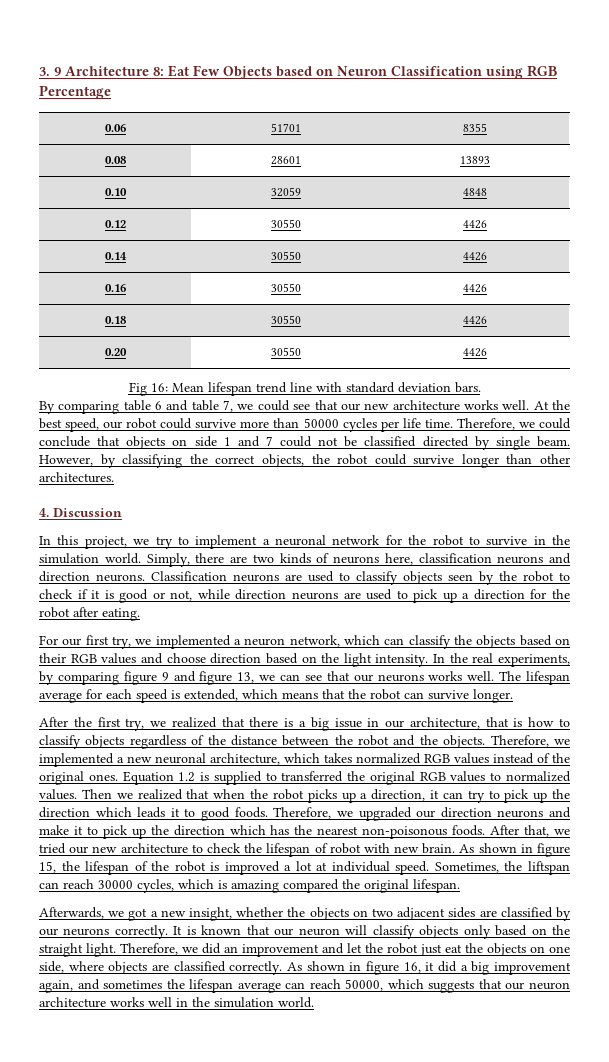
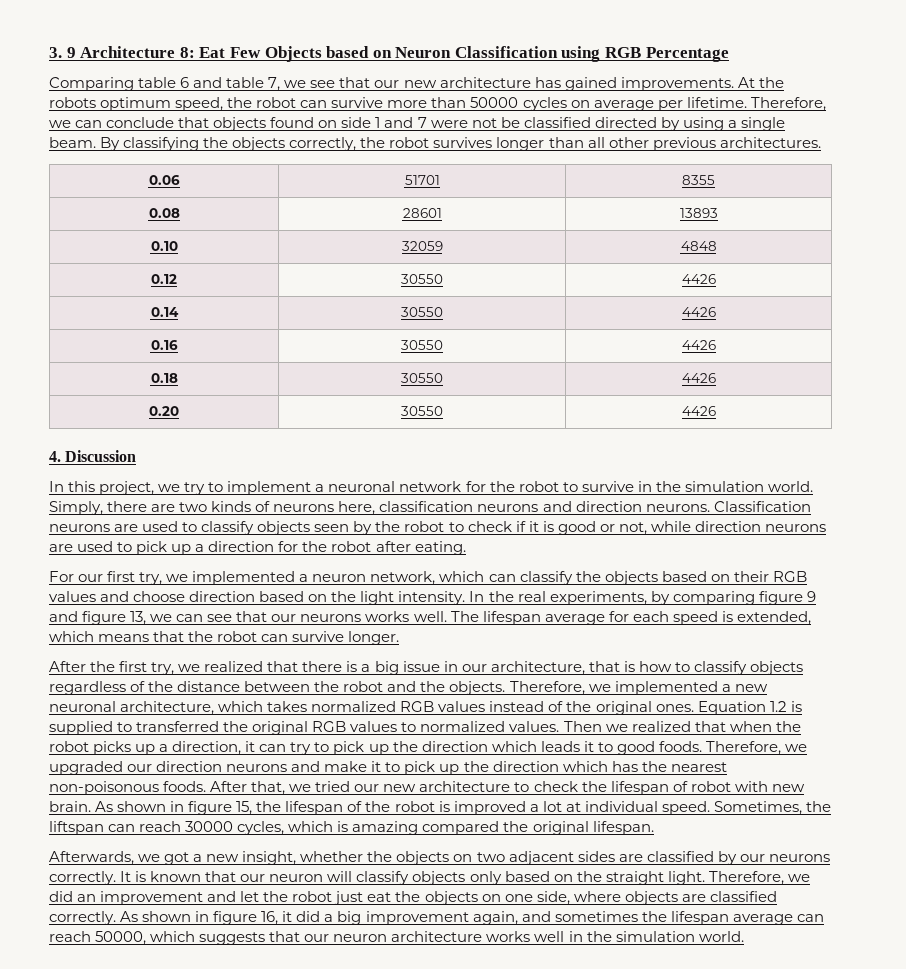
(111, 92) none -> [49,77,784,91] [49,97,826,111] [49,117,785,131] [49,137,821,151] // Comparing table 6 and table 7, we see that our new architecture has gained improvements. At the robots optimum speed, the robot can survive more than 50000 cycles on average per lifetime. Therefore, we can conclude that objects found on side 1 and 7 were not be classified directed by using a single beam. By classifying the objects correctly, the robot survives longer than all other previous architectures.
[128,382,481,396] [39,400,571,414] [39,418,571,432] [39,436,570,450] [39,454,570,468] [39,472,114,483] // Fig 16: Mean lifespan trend line with standard deviation bars. // By comparing table 6 and table 7, we could see that our new architecture works well. At the best speed, our robot could survive more than 50000 cycles per life time. Therefore, we could conclude that objects on side 1 and 7 could not be classified directed by single beam. However, by classifying the correct objects, the robot could survive longer than other architectures. -> (716, 411) none

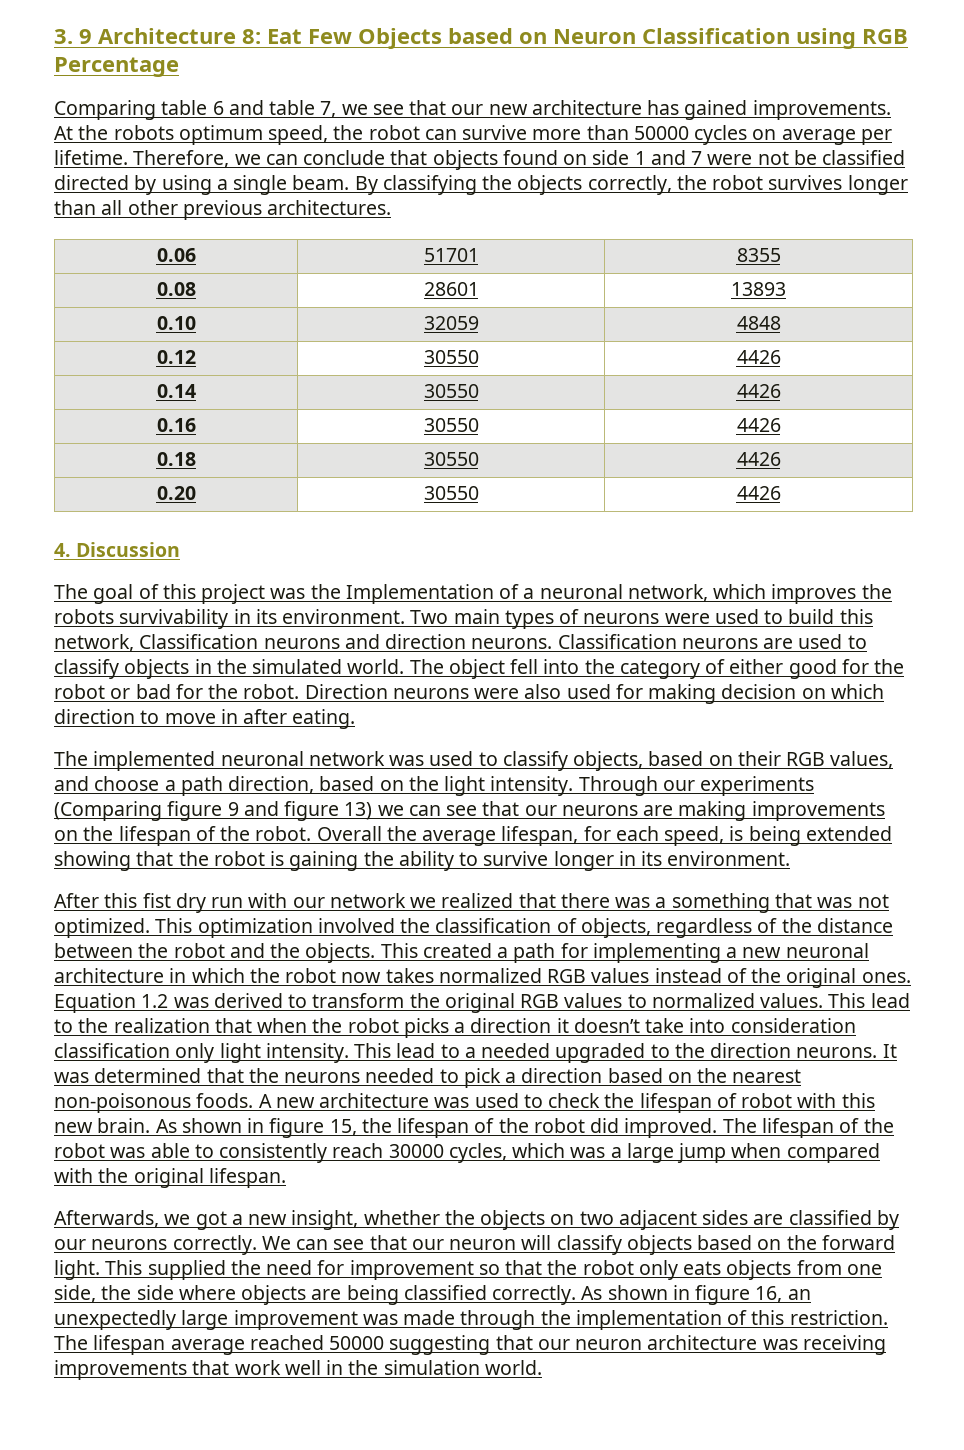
[49,481,813,495] [49,501,474,515] In this project, we try to implement a neuronal network for the robot to survive in the simulation world. Simply, there are two kinds of neurons here, classification -> [54,584,892,604] [54,609,873,629] [54,634,259,652] The goal of this project was the Implementation of a neuronal network, which improves the robots survivability in its environment. Two main types of neurons were used to build this network, Classification
[314,521,826,535] [49,541,466,555] [49,571,658,585] seen by the robot to check if it is good or not, while direction neurons are used to pick up a direction for the robot after eating. // For our first try, we implemented a neuron network, which can classify the objects -> [194,659,905,679] [54,684,884,704] [54,709,356,729] [54,751,644,771] in the simulated world. The object fell into the category of either good for the robot or bad for the robot. Direction neurons were also used for making decision on which direction to move in after eating. // The implemented neuronal network was used to classify objects,
[49,591,96,602] values -> [830,751,894,769] values,
[189,591,256,602] direction -> [164,776,315,796] a path direction,
[469,591,755,605] In the real experiments, by comparing -> [578,776,815,796] [54,801,162,821] Through our experiments (Comparing
[130,611,147,625] 13, -> [344,802,373,820] 13)
[365,611,811,625] [49,631,400,645] [49,661,803,675] works well. The lifespan average for each speed is extended, which means that the robot can survive longer. // After the first try, we realized that there is a big issue in our architecture, that is how to classify objects -> [643,801,885,821] [54,826,892,846] [54,851,791,871] [54,893,889,913] [54,918,651,938] are making improvements on the lifespan of the robot. Overall the average lifespan, for each speed, is being extended showing that the robot is gaining the ability to survive longer in its environment. // After this fist dry run with our network we realized that there was a something that was not optimized. This optimization involved the classification of objects,
[509,681,768,695] [49,701,264,715] Therefore, we implemented a new neuronal architecture, which -> [380,943,869,963] [54,968,382,983] This created a path for implementing a new neuronal architecture in which the robot now
[790,701,802,712] [49,721,220,735] is supplied to transferred -> [173,993,405,1008] was derived to transform
[563,721,691,732] Then we realized -> [828,993,910,1008] [54,1018,210,1033] This lead to the realization
[135,741,807,755] [49,761,727,775] [49,781,511,795] up a direction, it can try to pick up the direction which leads it to good foods. Therefore, we upgraded our direction neurons and make it to pick up the direction which has the nearest non-poisonous foods. After that, we tried our new architecture -> [454,1018,856,1033] [54,1043,897,1063] [54,1068,802,1088] [54,1093,519,1113] a direction it doesn’t take into consideration classification only light intensity. This lead to a needed upgraded to the direction neurons. It was determined that the neurons needed to pick a direction based on the nearest non-poisonous foods. A new architecture was used
(768, 786) none -> [841,1093,875,1108] this
[438,801,831,815] [49,821,500,835] is improved a lot at individual speed. Sometimes, the liftspan can reach 30000 cycles, which is amazing compared -> [590,1118,894,1138] [54,1143,880,1163] [54,1168,93,1183] did improved. The lifespan of the robot was able to consistently reach 30000 cycles, which was a large jump when compared with
[120,871,202,882] It is known -> [261,1236,365,1250] We can see
[469,871,810,885] [49,891,570,905] only based on the straight light. Therefore, we did an improvement and let the robot just eat the objects on one side, -> [697,1235,895,1250] [54,1260,882,1280] [54,1285,174,1303] based on the forward light. This supplied the need for improvement so that the robot only eats objects from one side, the side
(706, 898) none -> [346,1285,399,1305] being
[282,911,824,925] [49,931,531,945] it did a big improvement again, and sometimes the lifespan average can reach 50000, which suggests that our neuron architecture works -> [787,1289,811,1300] [54,1310,888,1330] [54,1335,886,1355] [54,1360,281,1380] an unexpectedly large improvement was made through the implementation of this restriction. The lifespan average reached 50000 suggesting that our neuron architecture was receiving improvements that work

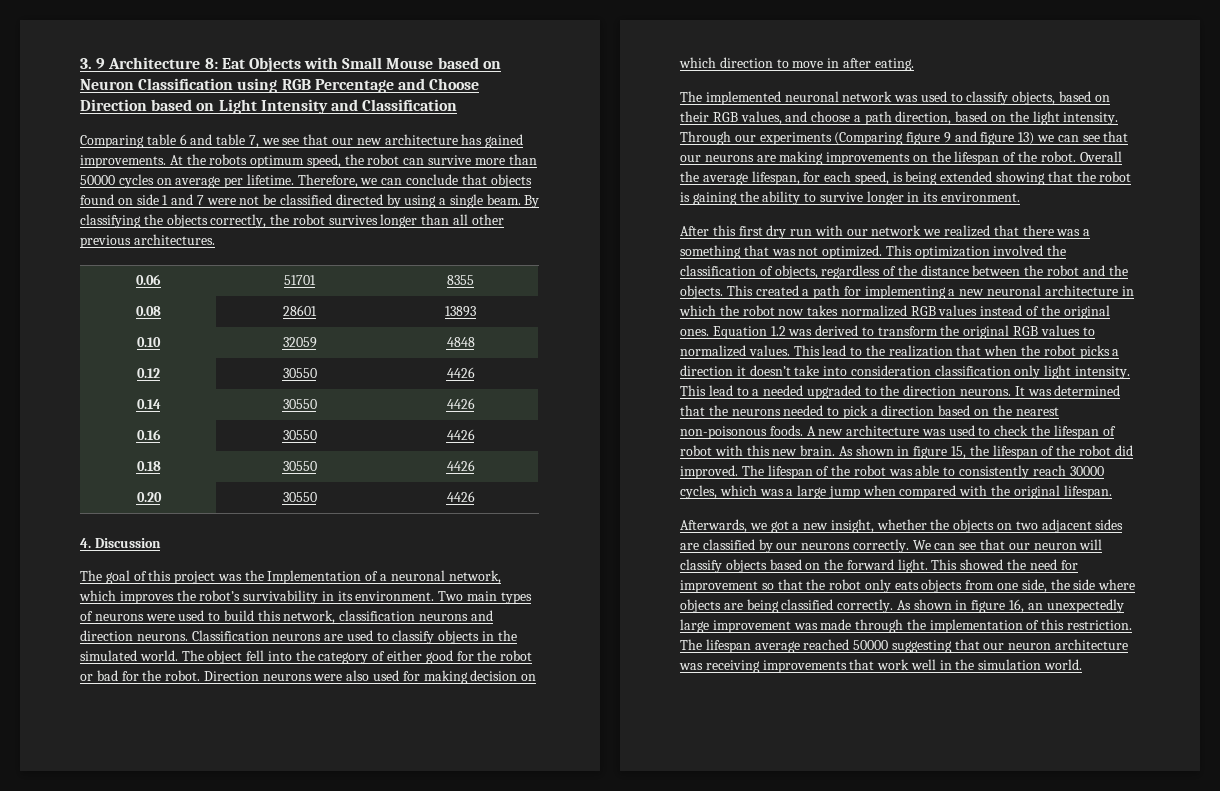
[308,28,442,49] Few Objects -> [248,57,434,72] Objects with Small Mouse
(179, 67) none -> [397,78,480,90] [80,99,458,114] and Choose Direction based on Light Intensity and Classification
[54,609,114,624] robots -> [199,590,241,601] robot’s
[139,634,259,649] Classification -> [339,610,416,621] classification
[142,893,171,908] fist -> [738,226,763,236] first
[147,1260,226,1280] supplied -> [960,559,1004,570] showed

